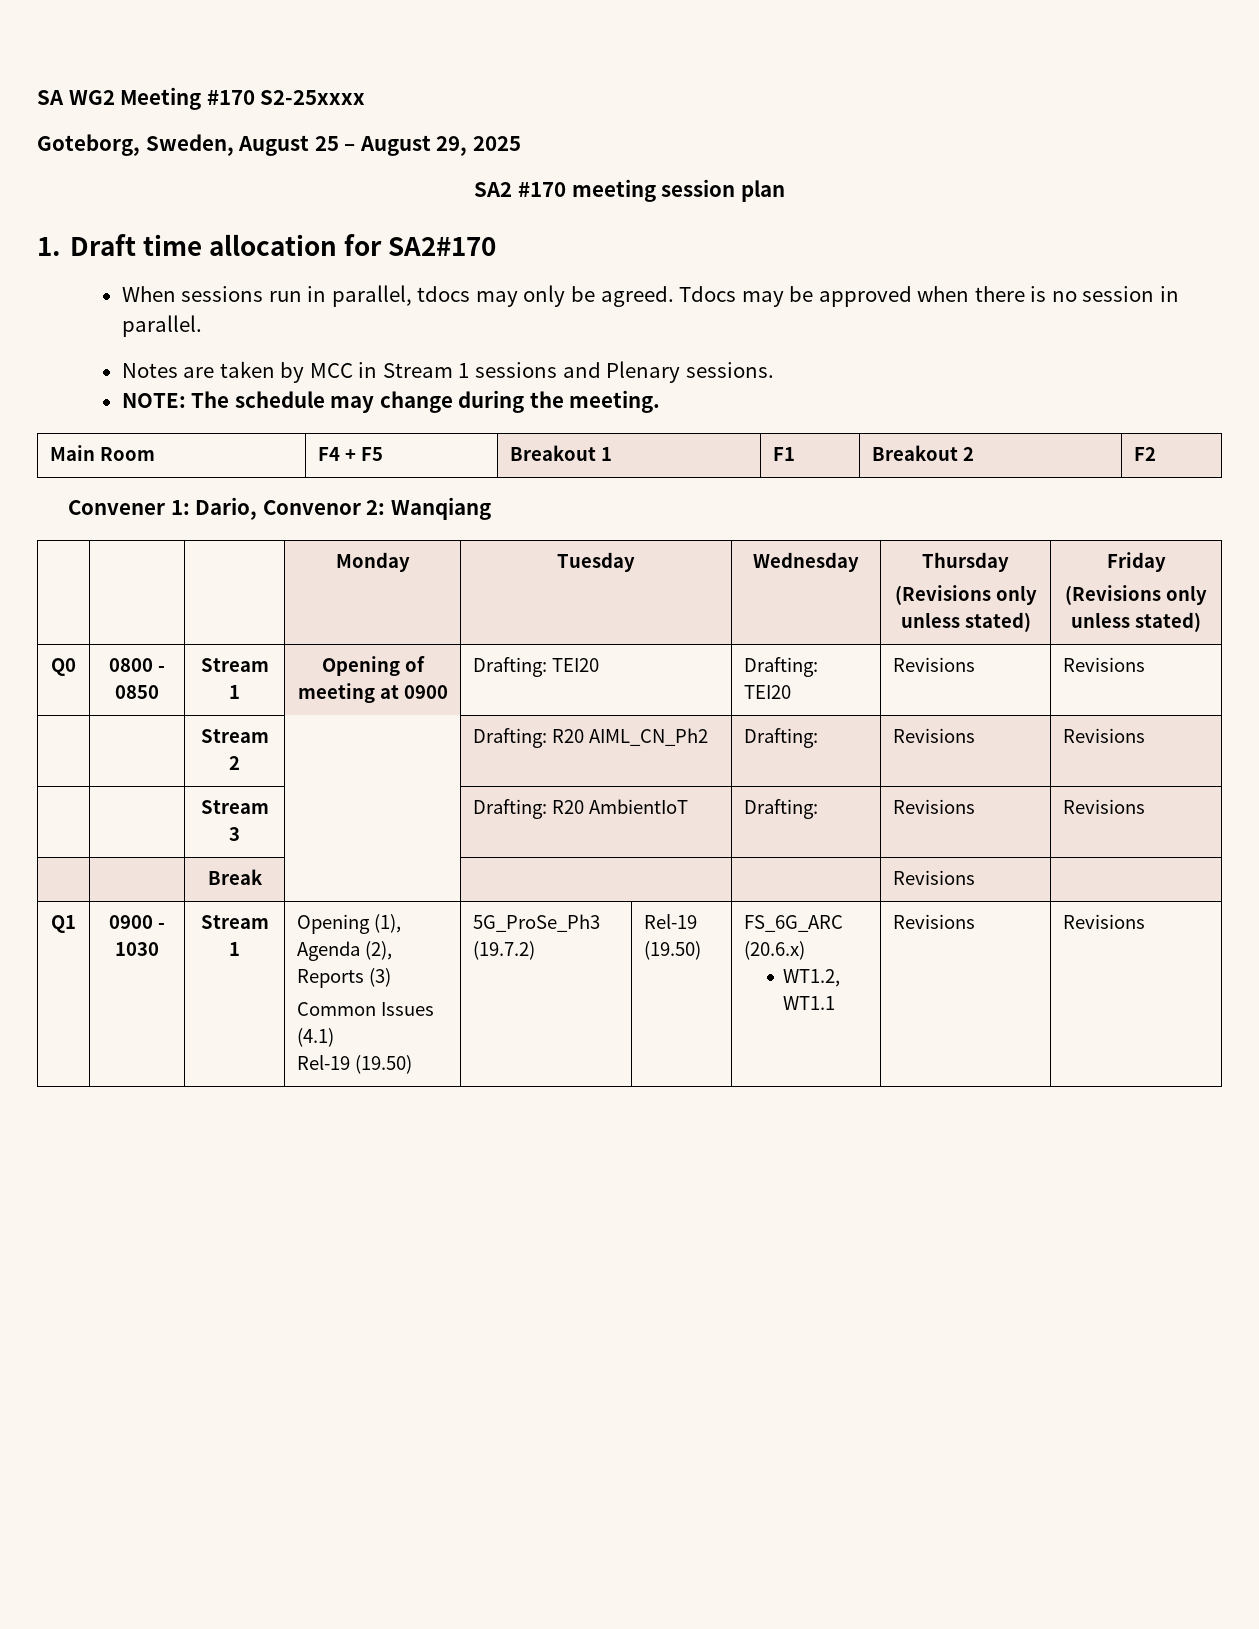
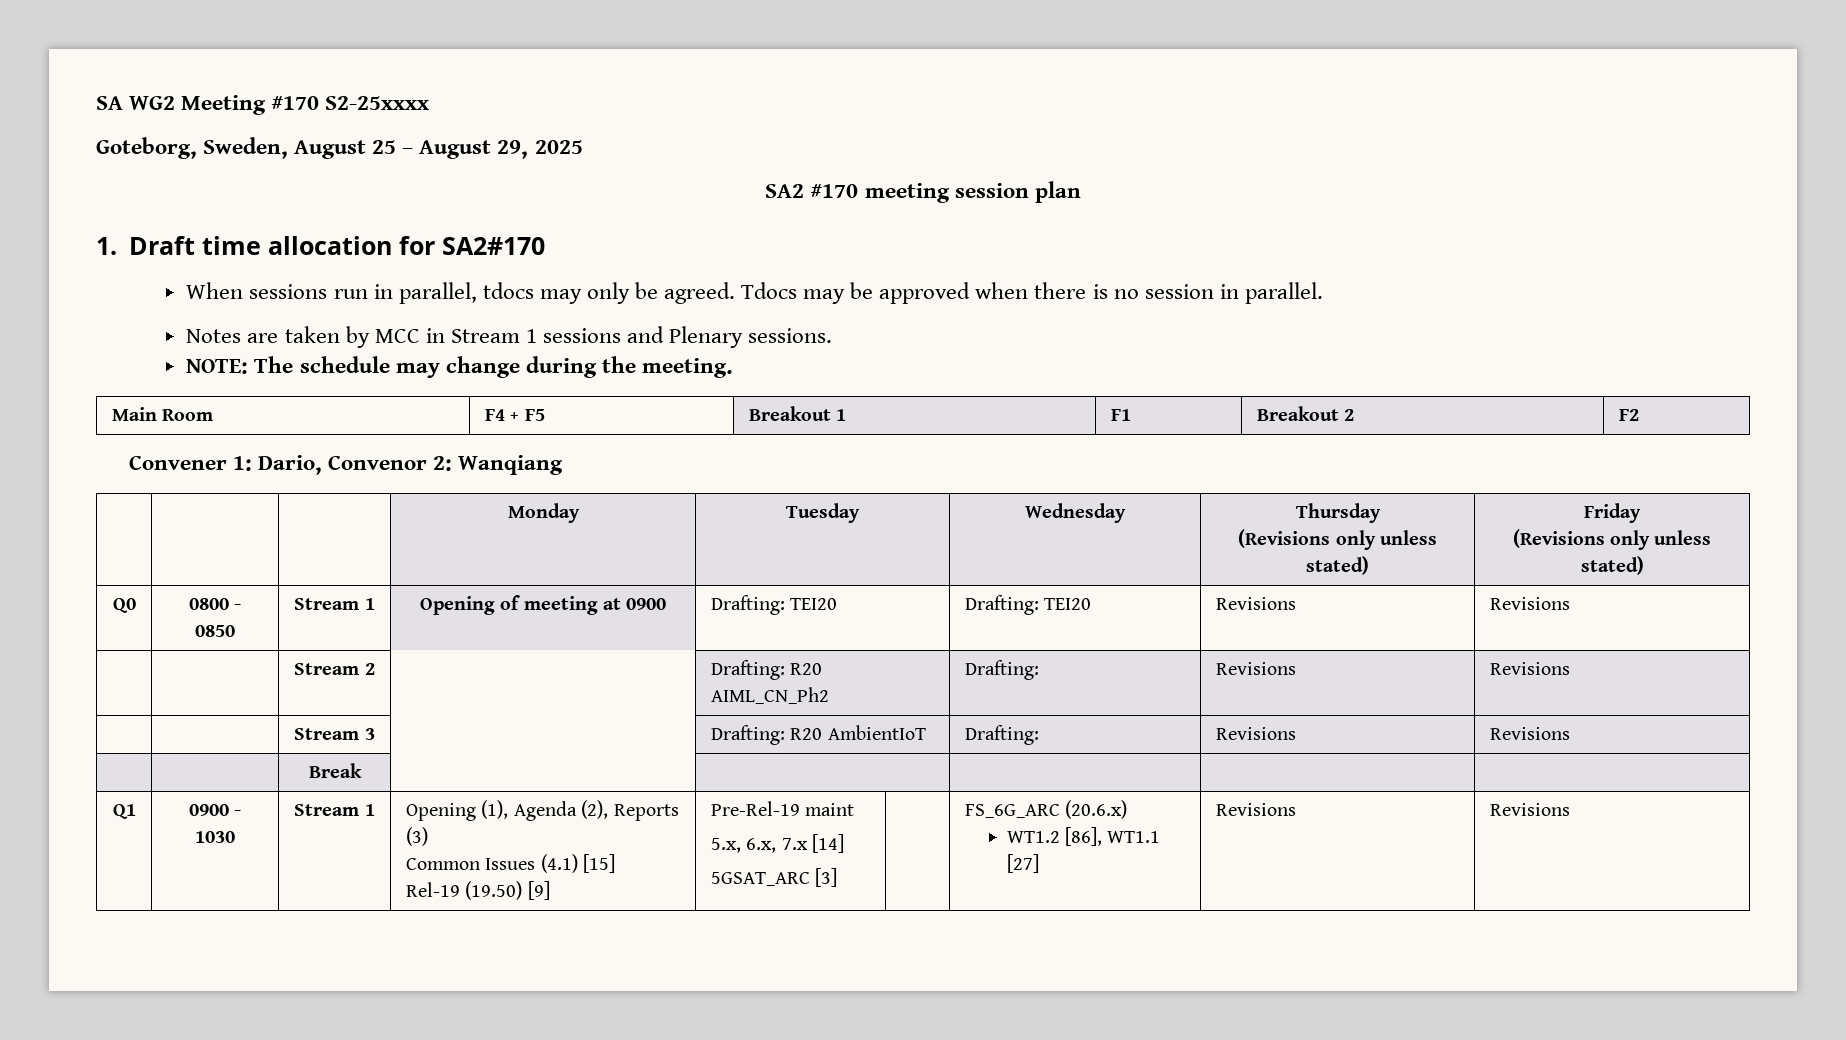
[893,870,976,885] Revisions -> (362, 770) none
[297,1055,413,1074] [473,914,601,932] [473,941,536,960] [644,914,698,929] [644,941,702,960] // Rel-19 (19.50) | 5G_ProSe_Ph3 (19.7.2) | Rel-19 (19.50) -> [583,854,616,873] [405,881,550,900] [710,801,855,816] [710,834,845,853] [710,868,838,887] [15] // Rel-19 (19.50) [9] | Pre-Rel-19 maint // 5.x, 6.x, 7.x [14] // 5GSAT_ARC [3] |
[783,969,841,987] WT1.2, -> [1006,827,1103,846] WT1.2 [86],
(836, 1003) none -> [1006,854,1039,873] [27]

